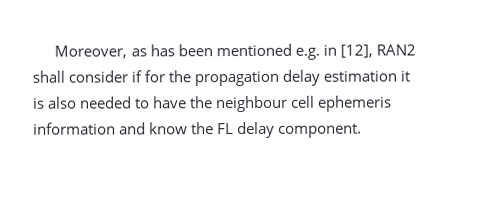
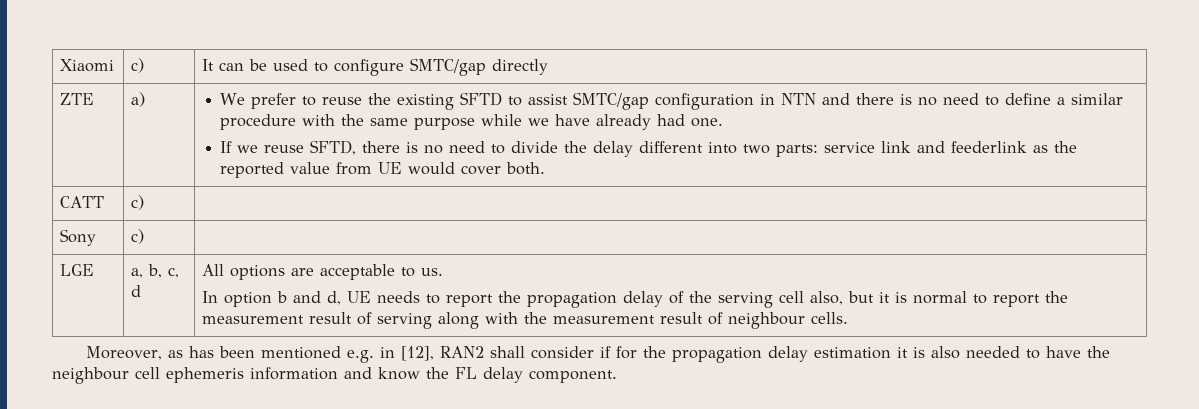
(54, 52) none -> [60,59,115,72] [131,58,145,73] [202,58,549,76] [60,93,95,105] [131,92,146,107] [220,92,1124,110] [220,114,724,130] [220,140,1078,157] [220,162,546,178] [60,196,105,208] [131,195,145,210] [60,229,97,246] [131,229,145,244] [60,264,95,276] [131,264,180,278] [131,285,142,297] [202,264,444,280] [202,291,1069,308] [202,312,849,329] Xiaomi | c) | It can be used to configure SMTC/gap directly // ZTE | a) | We prefer to reuse the existing SFTD to assist SMTC/gap configuration in NTN and there is no need to define a similar procedure with the same purpose while we have already had one. // If we reuse SFTD, there is no need to divide the delay different into two parts: service link and feederlink as the reported value from UE would cover both. // CATT | c) | // Sony | c) | // LGE | a, b, c, d | All options are acceptable to us. // In option b and d, UE needs to report the propagation delay of the serving cell also, but it is normal to report the measurement result of serving along with the measurement result of neighbour cells. //

